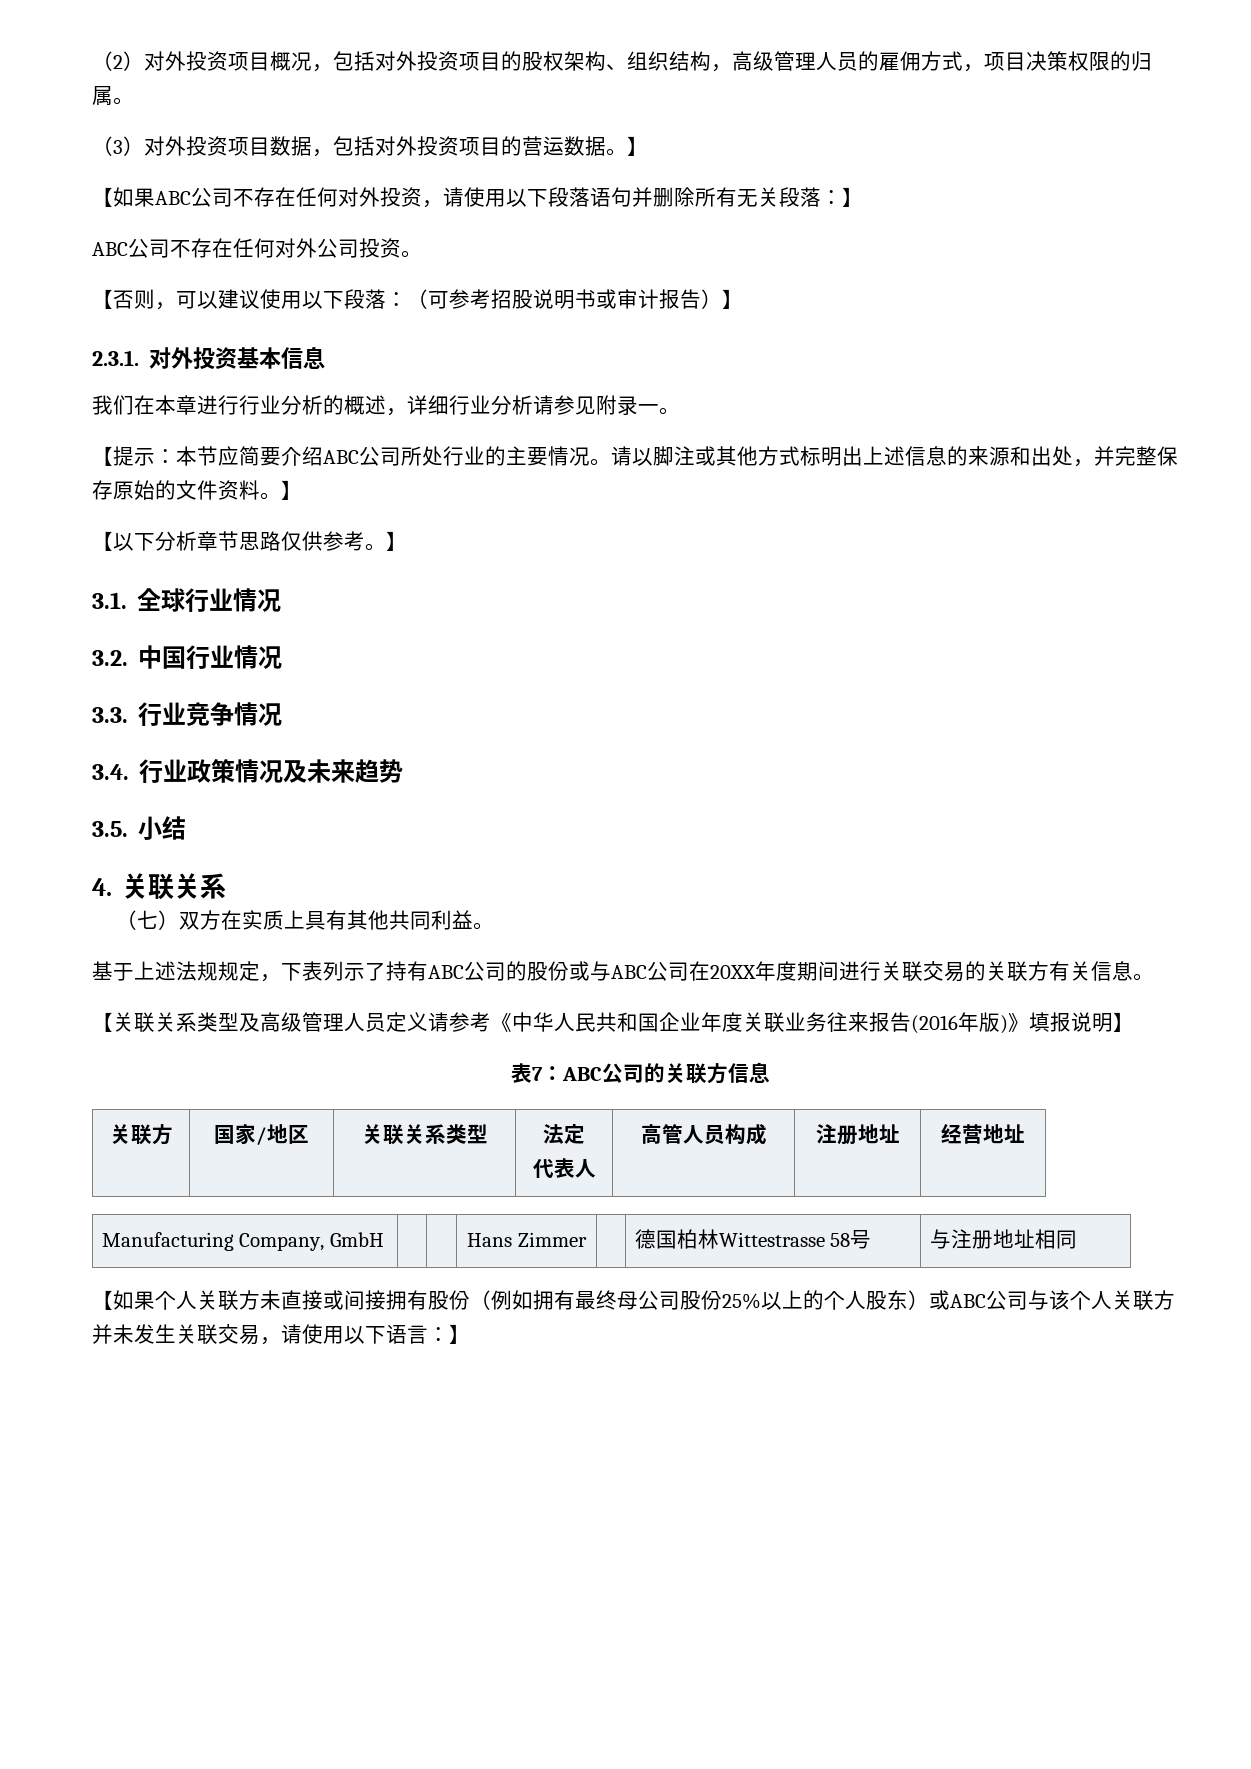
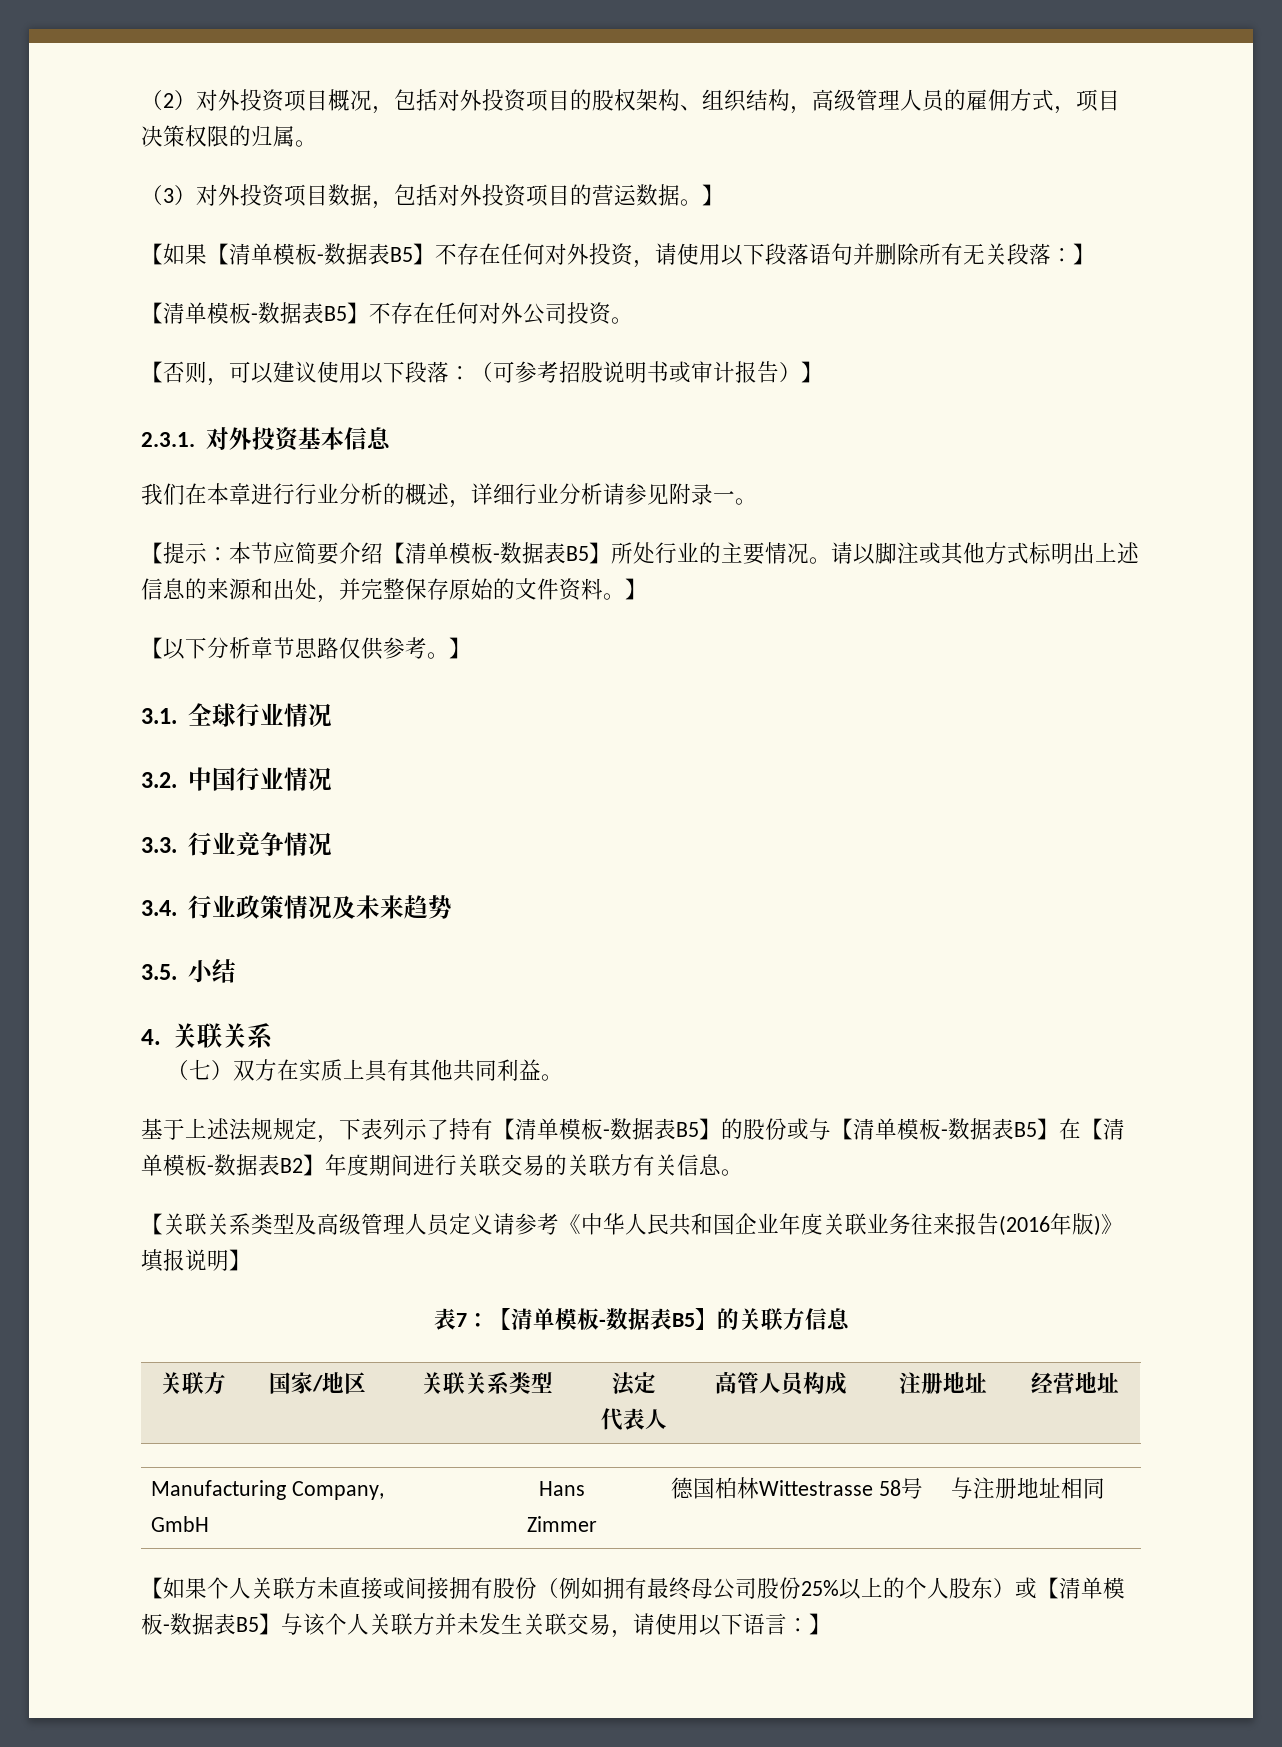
[155,187,233,207] ABC公司 -> [207,243,435,265] 【清单模板-数据表B5】
[92,238,170,258] ABC公司 -> [141,302,369,324] 【清单模板-数据表B5】
[323,446,401,466] ABC公司 -> [383,542,611,564] 【清单模板-数据表B5】
[428,961,756,981] ABC公司的股份或与ABC公司在20XX -> [493,1118,1125,1140] [141,1154,325,1176] 【清单模板-数据表B5】的股份或与【清单模板-数据表B5】在【清单模板-数据表B2】
[562,1063,644,1083] ABC公司 -> [488,1308,717,1330] 【清单模板-数据表B5】
[950,1290,1028,1310] ABC公司 -> [1037,1577,1125,1599] [141,1613,281,1635] 【清单模板-数据表B5】

